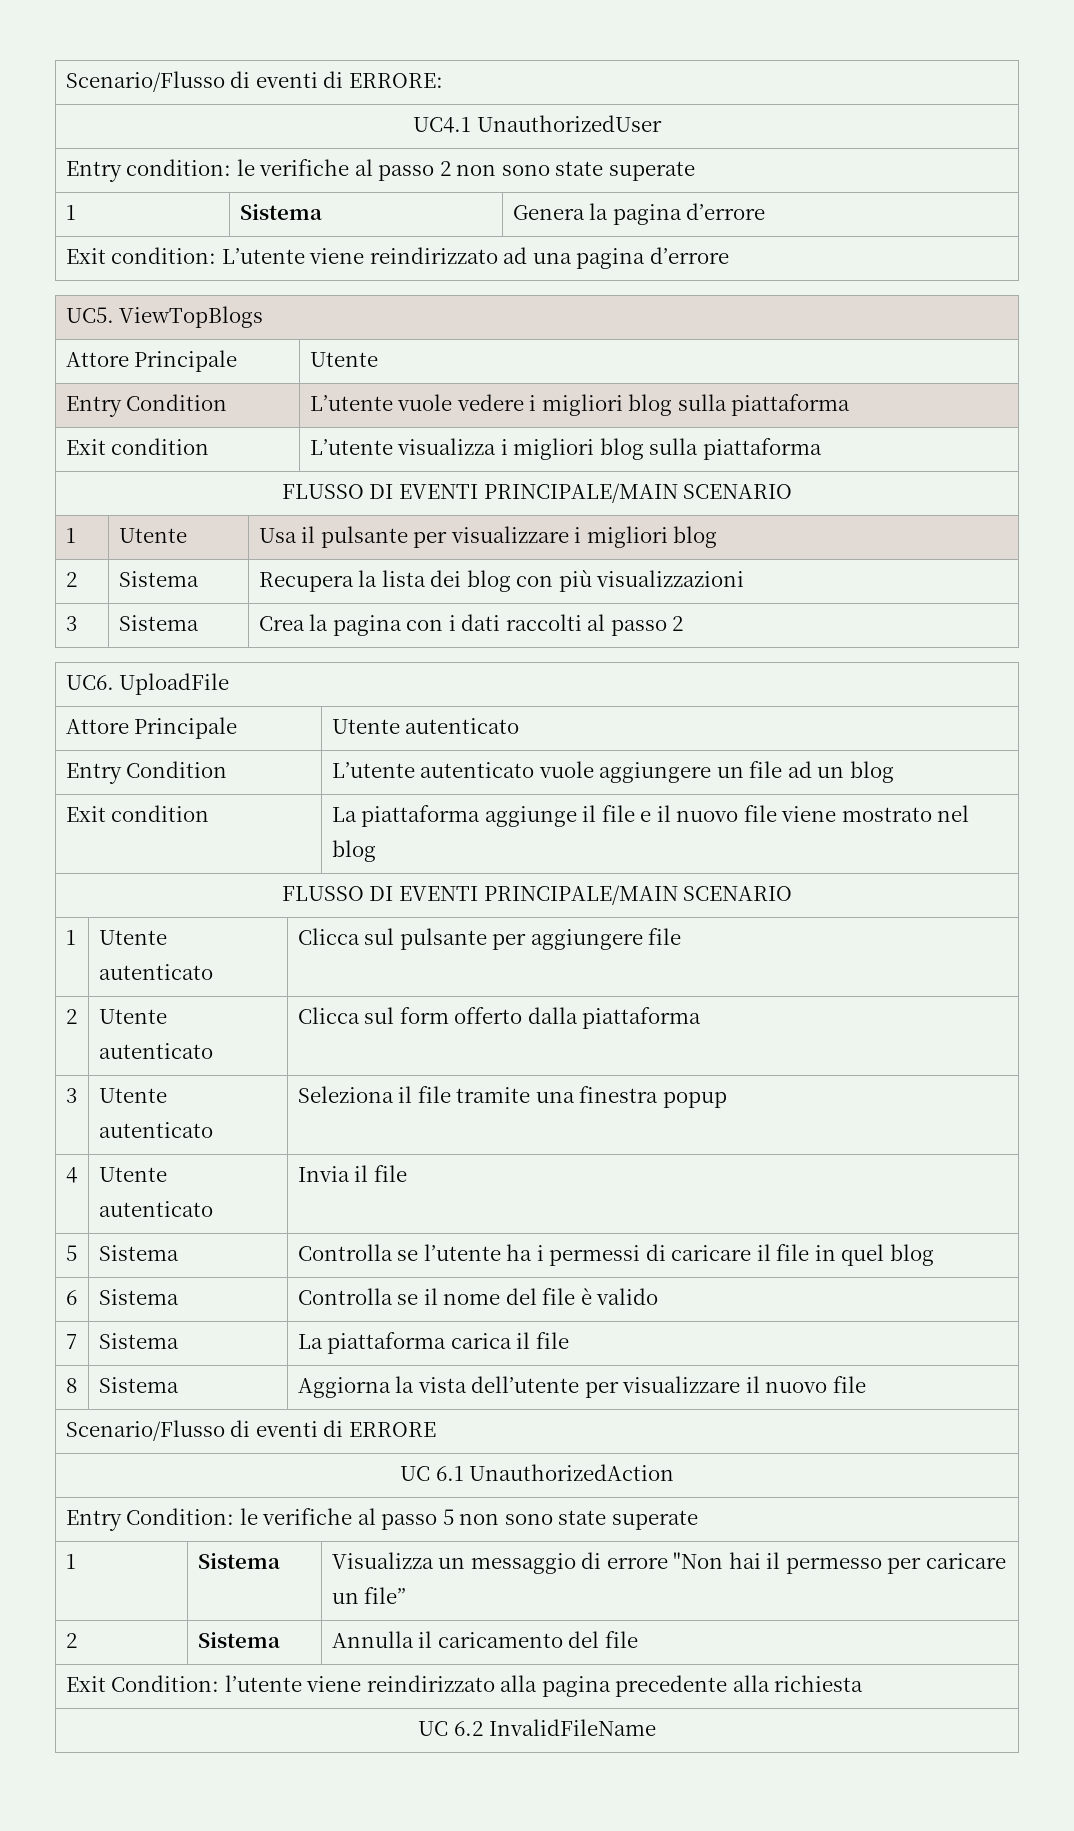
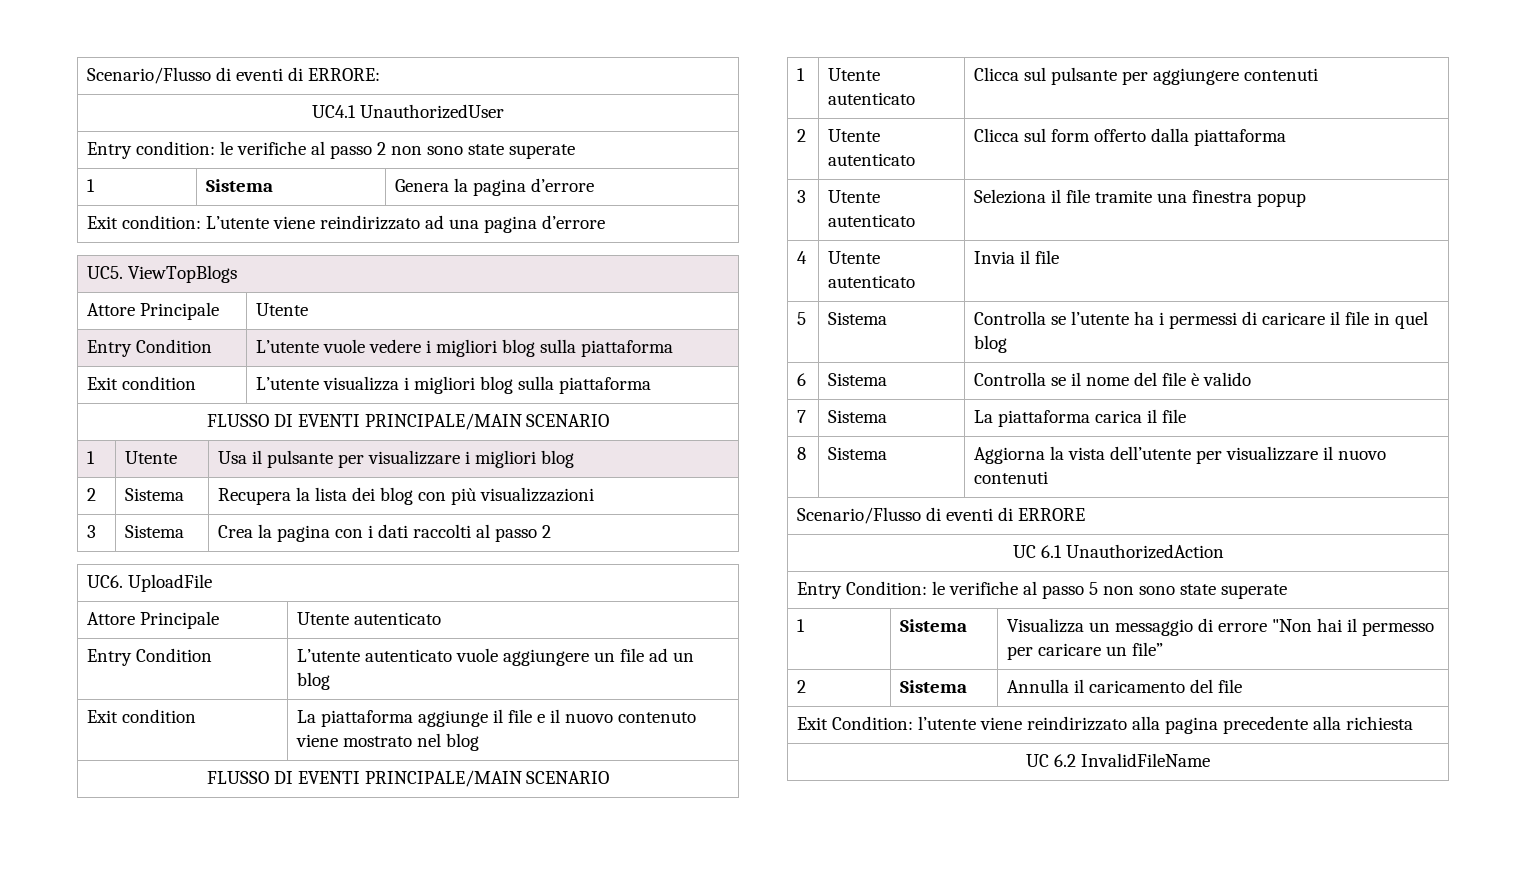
[743,805,777,822] file -> [618,712,697,723] contenuto
[648,928,682,945] file -> [1244,68,1319,81] contenuti
[832,1376,866,1393] file -> [974,471,1049,484] contenuti

